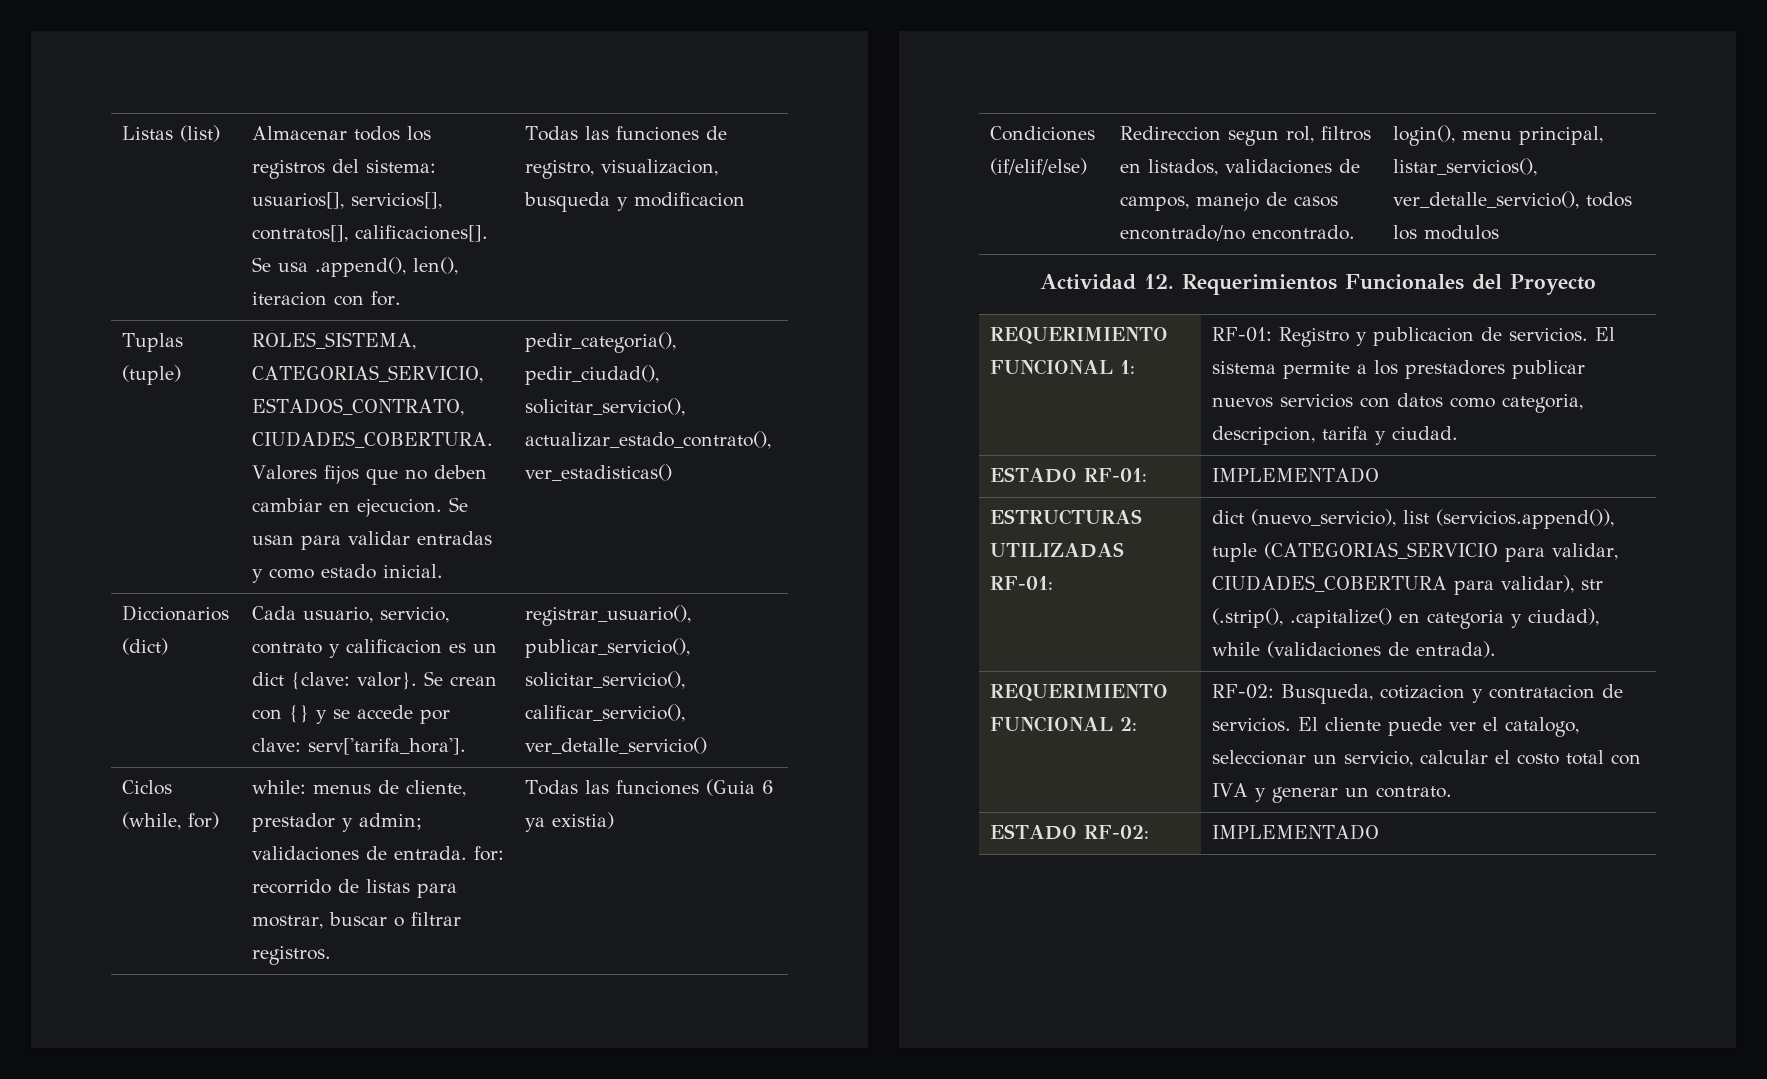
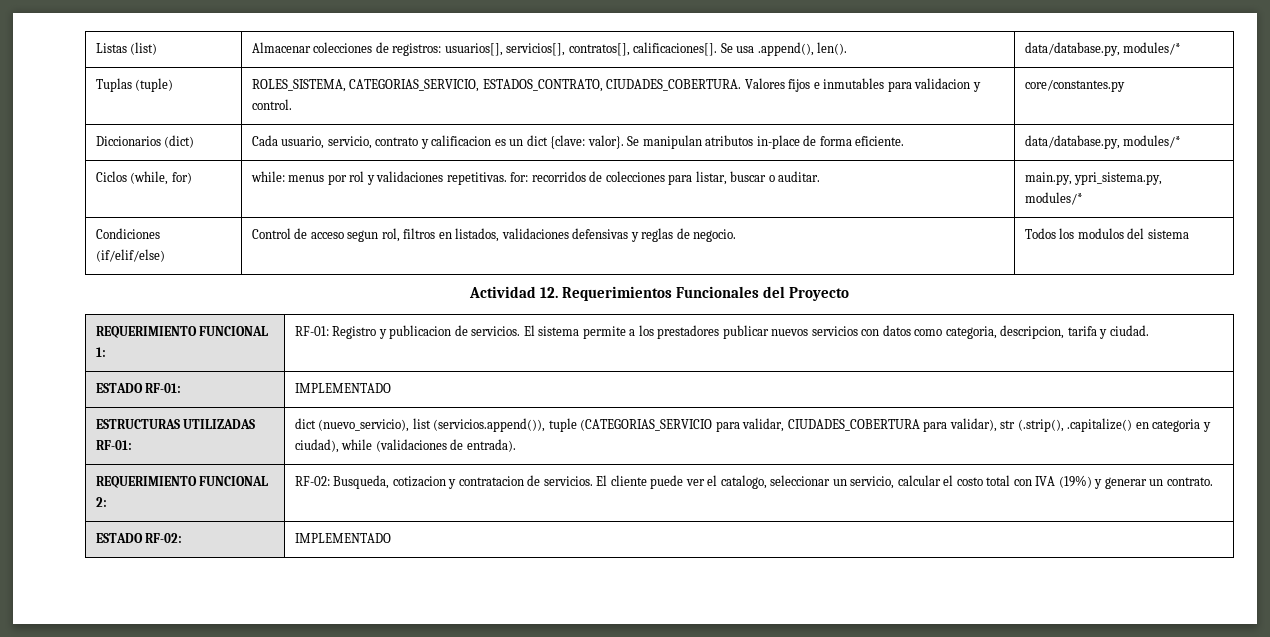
[353,126,431,141] [251,159,436,179] todos los registros del sistema: -> [313,42,442,56] colecciones de registros:
[412,257,458,275] [251,291,401,306] [524,126,727,141] [524,159,718,179] [523,192,745,212] len(), iteracion con for. | Todas las funciones de registro, visualizacion, busqueda y modificacion -> [817,42,848,55] [1024,42,1182,56] len(). | data/database.py, modules/*
[365,465,487,485] [251,497,468,517] [251,531,492,550] [251,564,443,583] [524,332,676,353] [524,365,659,385] [524,398,685,416] [524,431,771,449] [524,464,672,481] que no deben cambiar en ejecucion. Se usan para validar entradas y como estado inicial. | pedir_categoria(), pedir_ciudad(), solicitar_servicio(), actualizar_estado_contrato(), ver_estadisticas() -> [813,78,981,92] [251,99,292,110] [1024,79,1125,92] e inmutables para validacion y control. | core/constantes.py
[449,676,497,686] [251,705,450,724] [251,738,466,755] [524,605,691,626] [524,638,690,658] [524,671,685,689] [524,704,685,722] [524,737,707,754] crean con {} y se accede por clave: serv['tarifa_hora']. | registrar_usuario(), publicar_servicio(), solicitar_servicio(), calificar_servicio(), ver_detalle_servicio() -> [642,135,905,149] [1024,135,1182,149] manipulan atributos in-place de forma eficiente. | data/database.py, modules/*
[377,780,466,797] [251,813,422,832] [251,846,504,861] [251,879,457,898] [251,912,461,929] [251,946,331,965] [524,779,773,796] [524,812,614,832] de cliente, prestador y admin; validaciones de entrada. for: recorrido de listas para mostrar, buscar o filtrar registros. | Todas las funciones (Guia 6 ya existia) -> [327,171,821,185] [1024,172,1163,185] [1024,192,1083,205] por rol y validaciones repetitivas. for: recorridos de colecciones para listar, buscar o auditar. | main.py, ypri_sistema.py, modules/*
[1119,126,1221,141] Redireccion -> [251,228,344,239] Control de acceso
[1338,159,1360,173] [1119,192,1338,211] [1119,225,1355,241] [1392,125,1603,146] [1392,158,1537,176] [1392,191,1632,209] de campos, manejo de casos encontrado/no encontrado. | login(), menu principal, listar_servicios(), ver_detalle_servicio(), todos -> [572,228,737,242] [1024,228,1056,239] defensivas y reglas de negocio. | Todos
(1499, 232) none -> [1127,228,1189,239] del sistema
(1248, 790) none -> [1058,475,1092,488] (19%)

